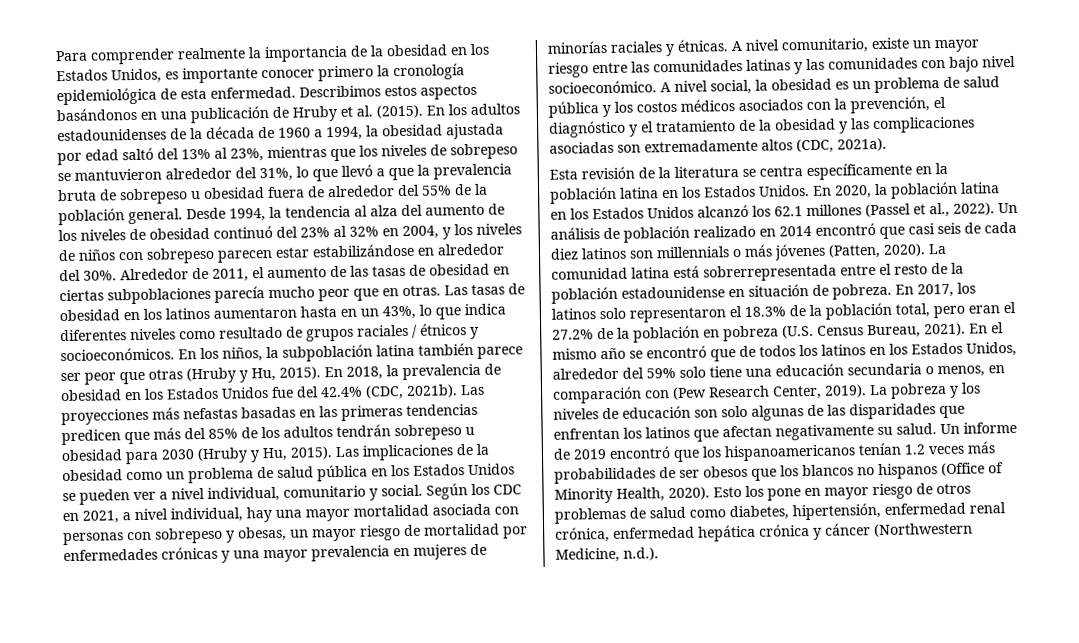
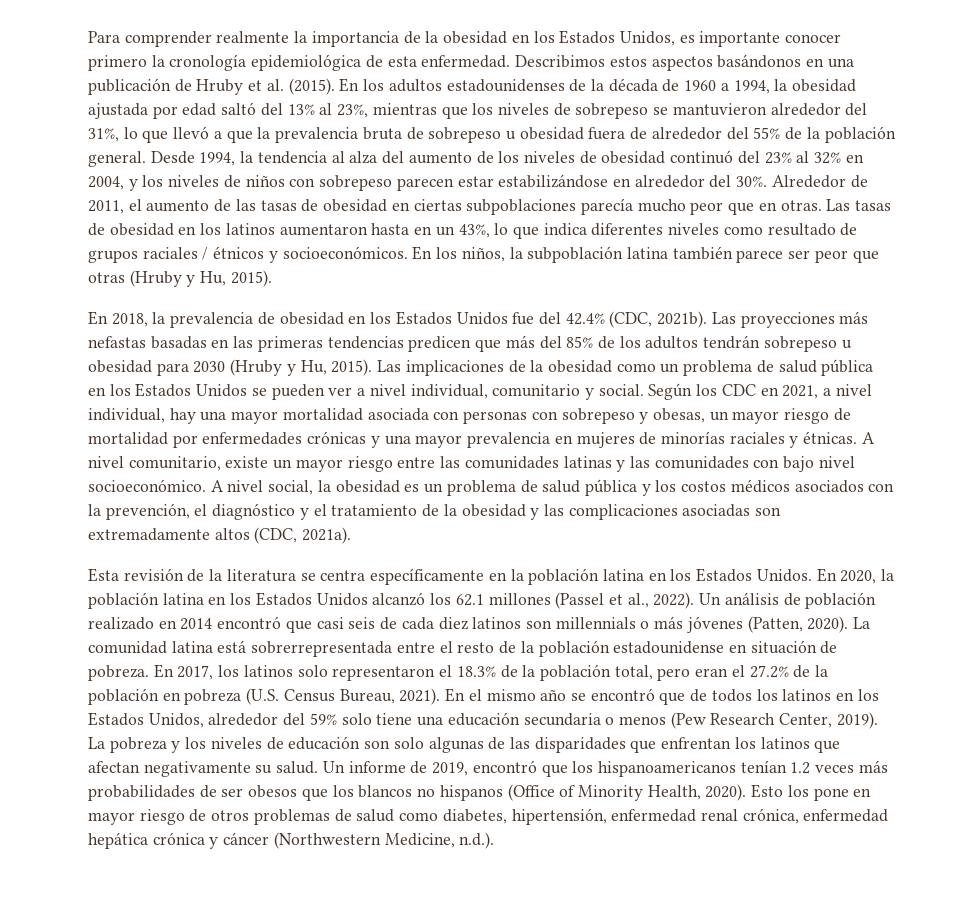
(321, 373) none -> (272, 278) //
[937,365,1005,378] [552,386,670,404] menos, en comparación con -> [618,716,666,725] menos
[573,449,607,460] 2019 -> [432,762,469,776] 2019,

